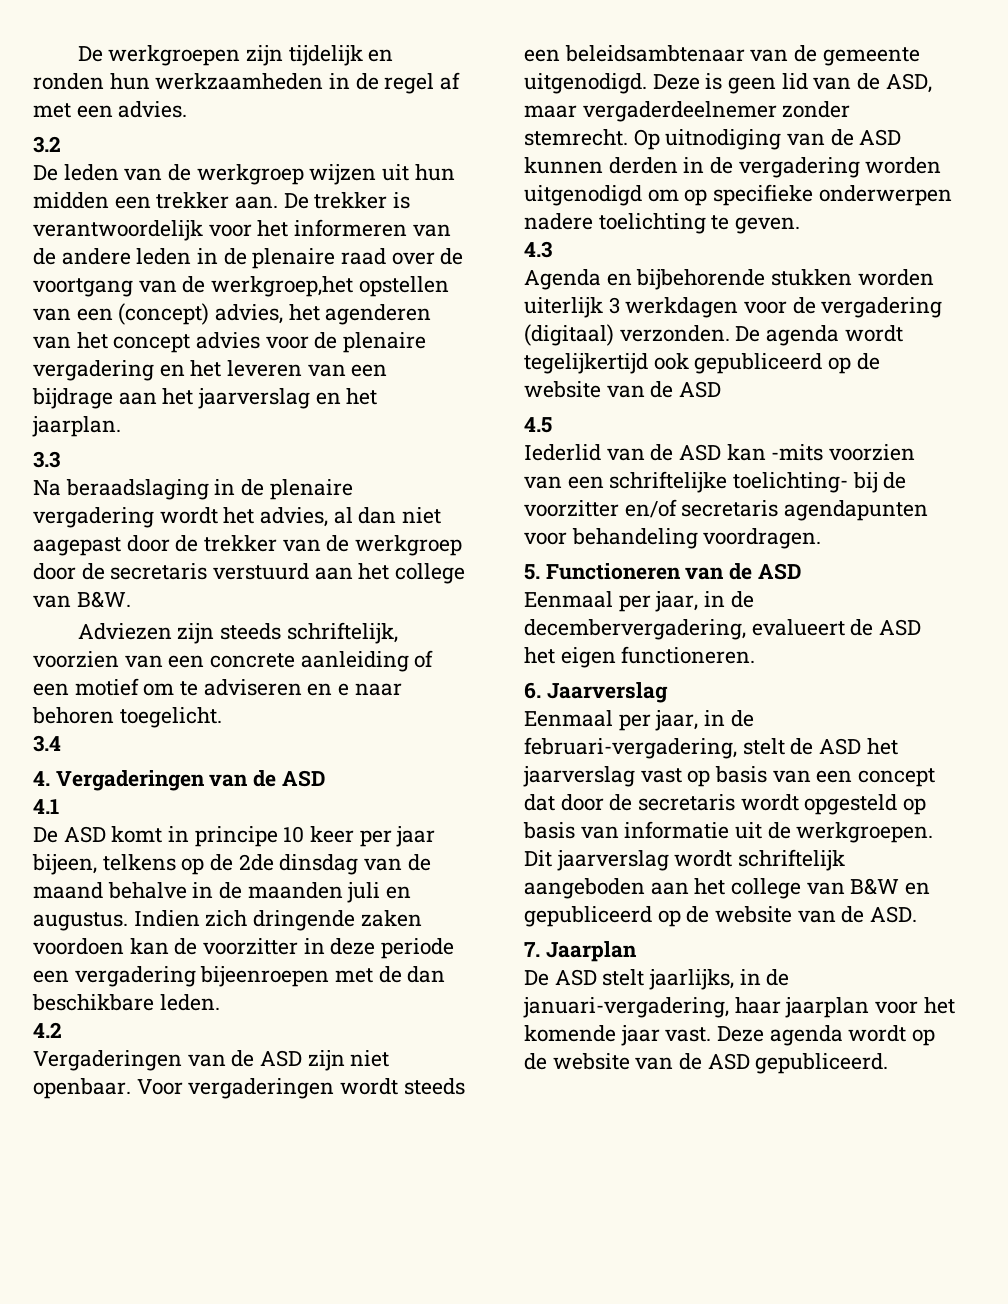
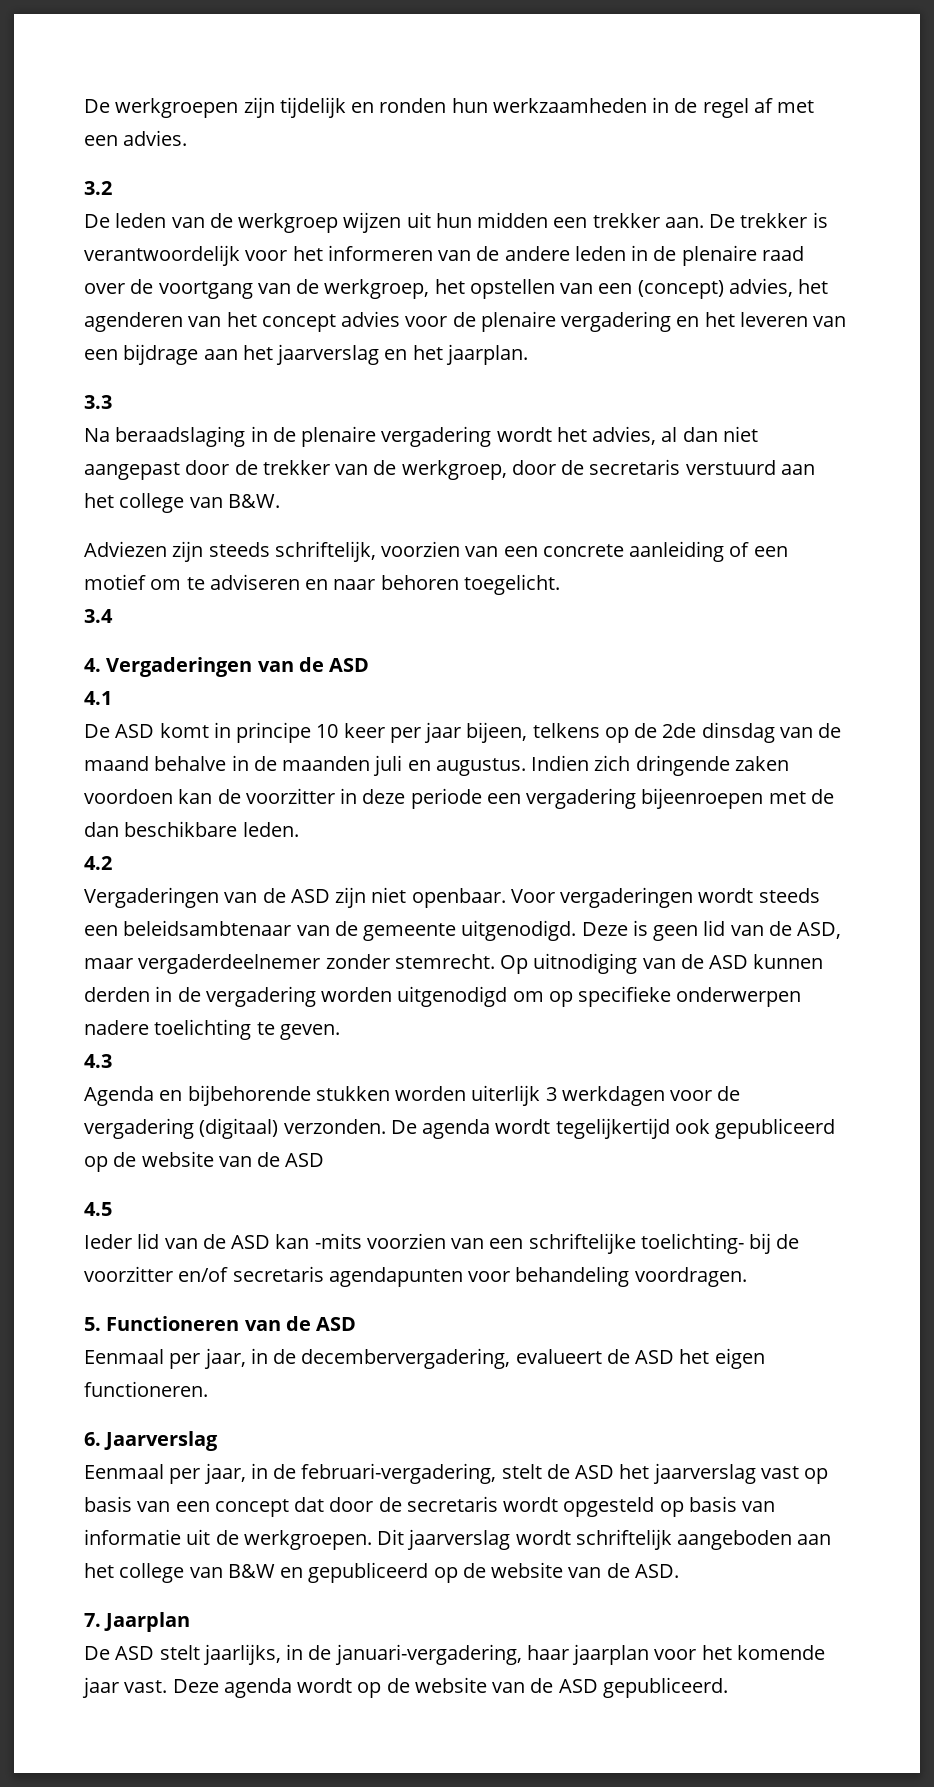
[211,276,354,297] werkgroep,het -> [324,279,465,299] werkgroep, het
[33,537,121,556] aagepast -> [84,462,180,480] aangepast
[355,535,463,556] werkgroep -> [401,460,507,480] werkgroep,
[338,683,350,696] e -> (329, 584) none
[524,444,601,461] Iederlid -> [84,1233,160,1249] Ieder lid

